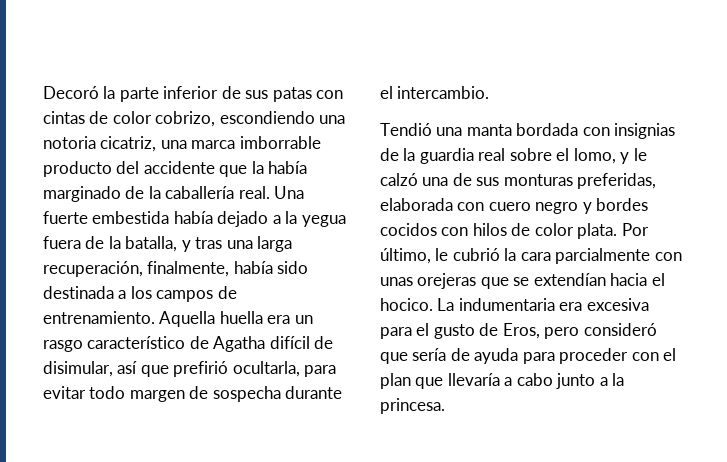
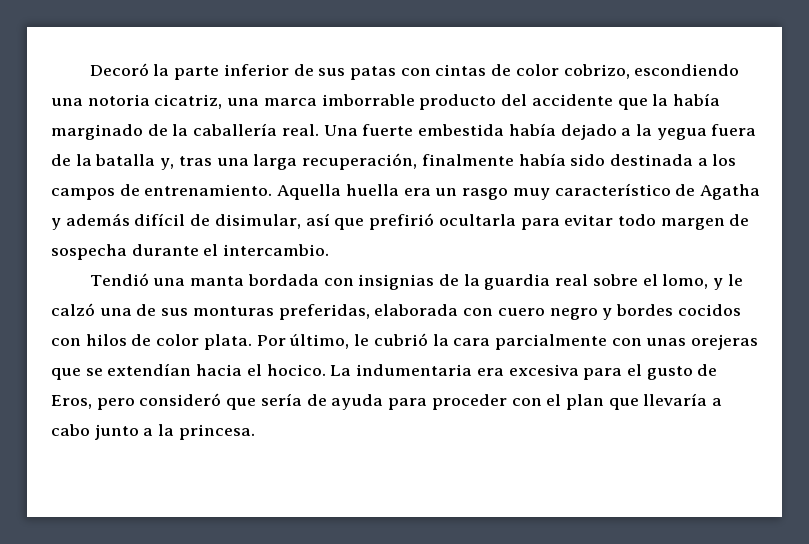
[125,236,191,252] batalla, y -> [95,154,175,170] batalla y,
[147,261,230,277] finalmente, -> [421,154,514,166] finalmente
(83, 346) none -> [512,188,550,200] muy
(266, 344) none -> [51,213,130,230] y además
[232,361,300,377] ocultarla, -> [438,214,516,226] ocultarla

